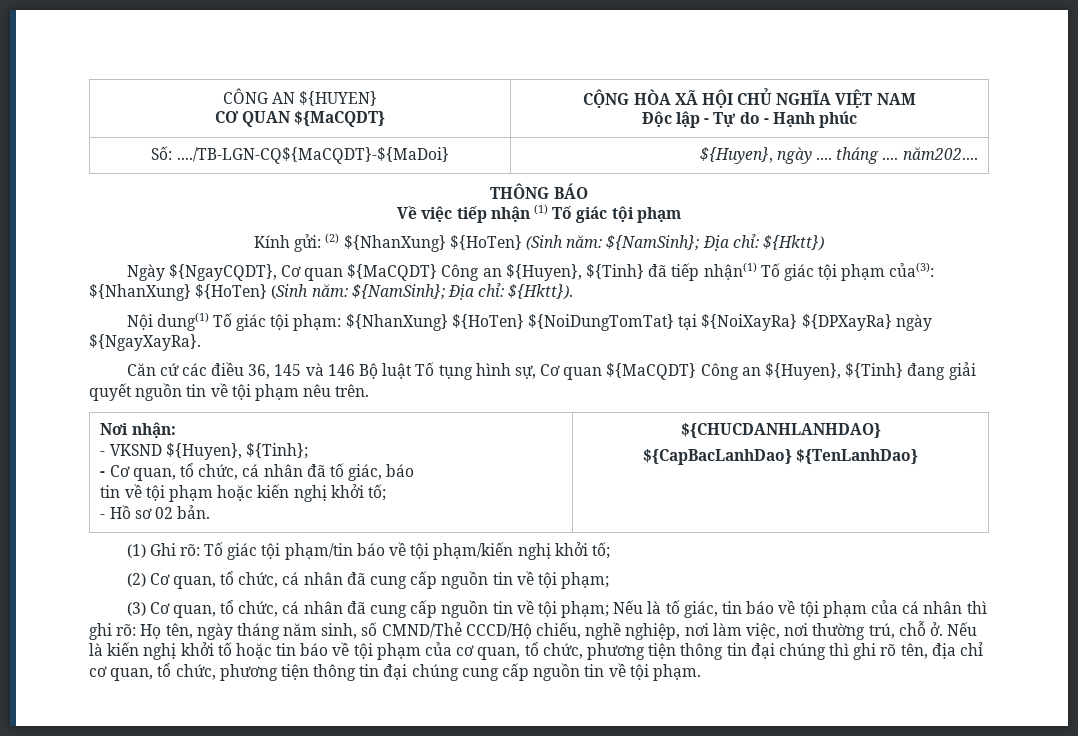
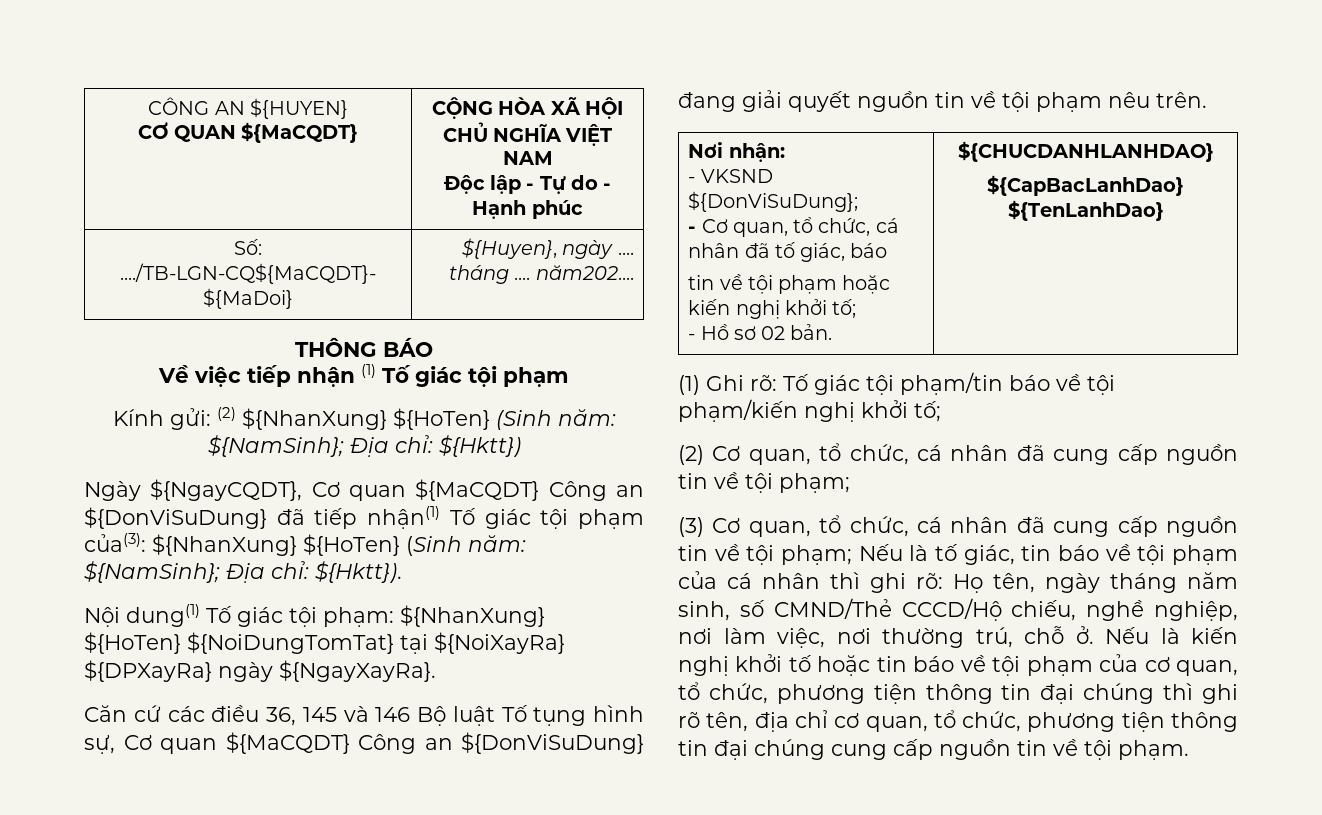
[505,264,644,281] ${Huyen}, ${Tinh} -> [84,507,267,529] ${DonViSuDung}
[765,363,904,380] ${Huyen}, ${Tinh} -> [461,732,644,754] ${DonViSuDung}
[165,443,309,460] ${Huyen}, ${Tinh}; -> [688,191,859,212] ${DonViSuDung};

